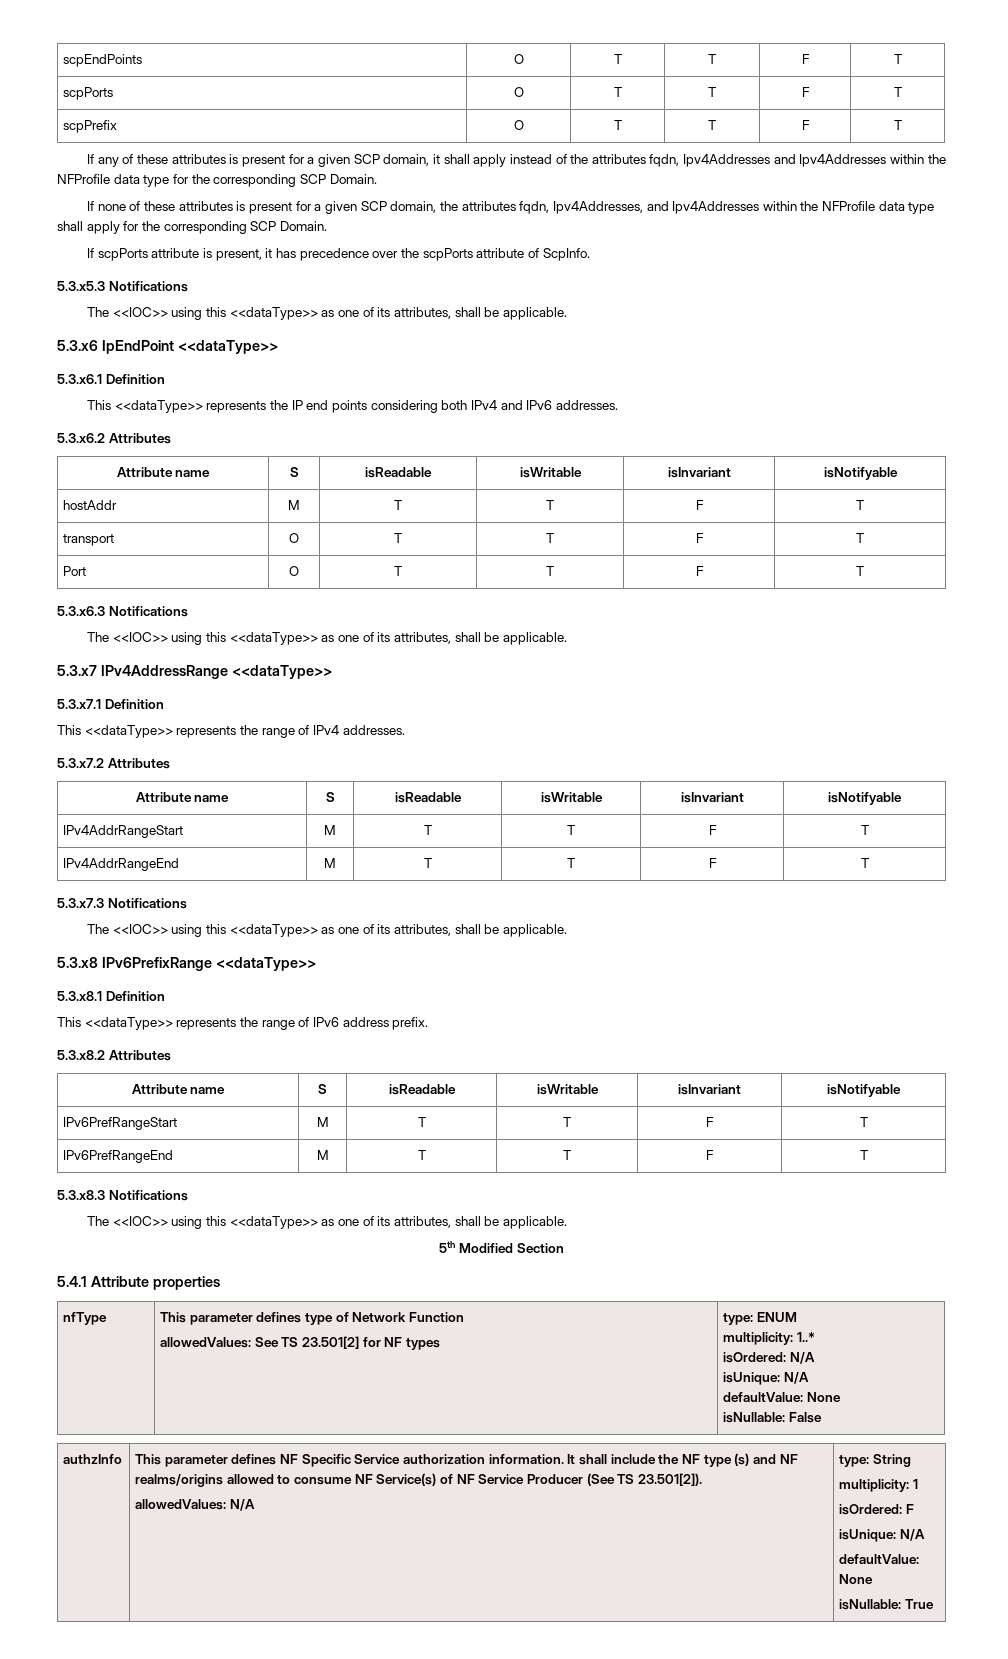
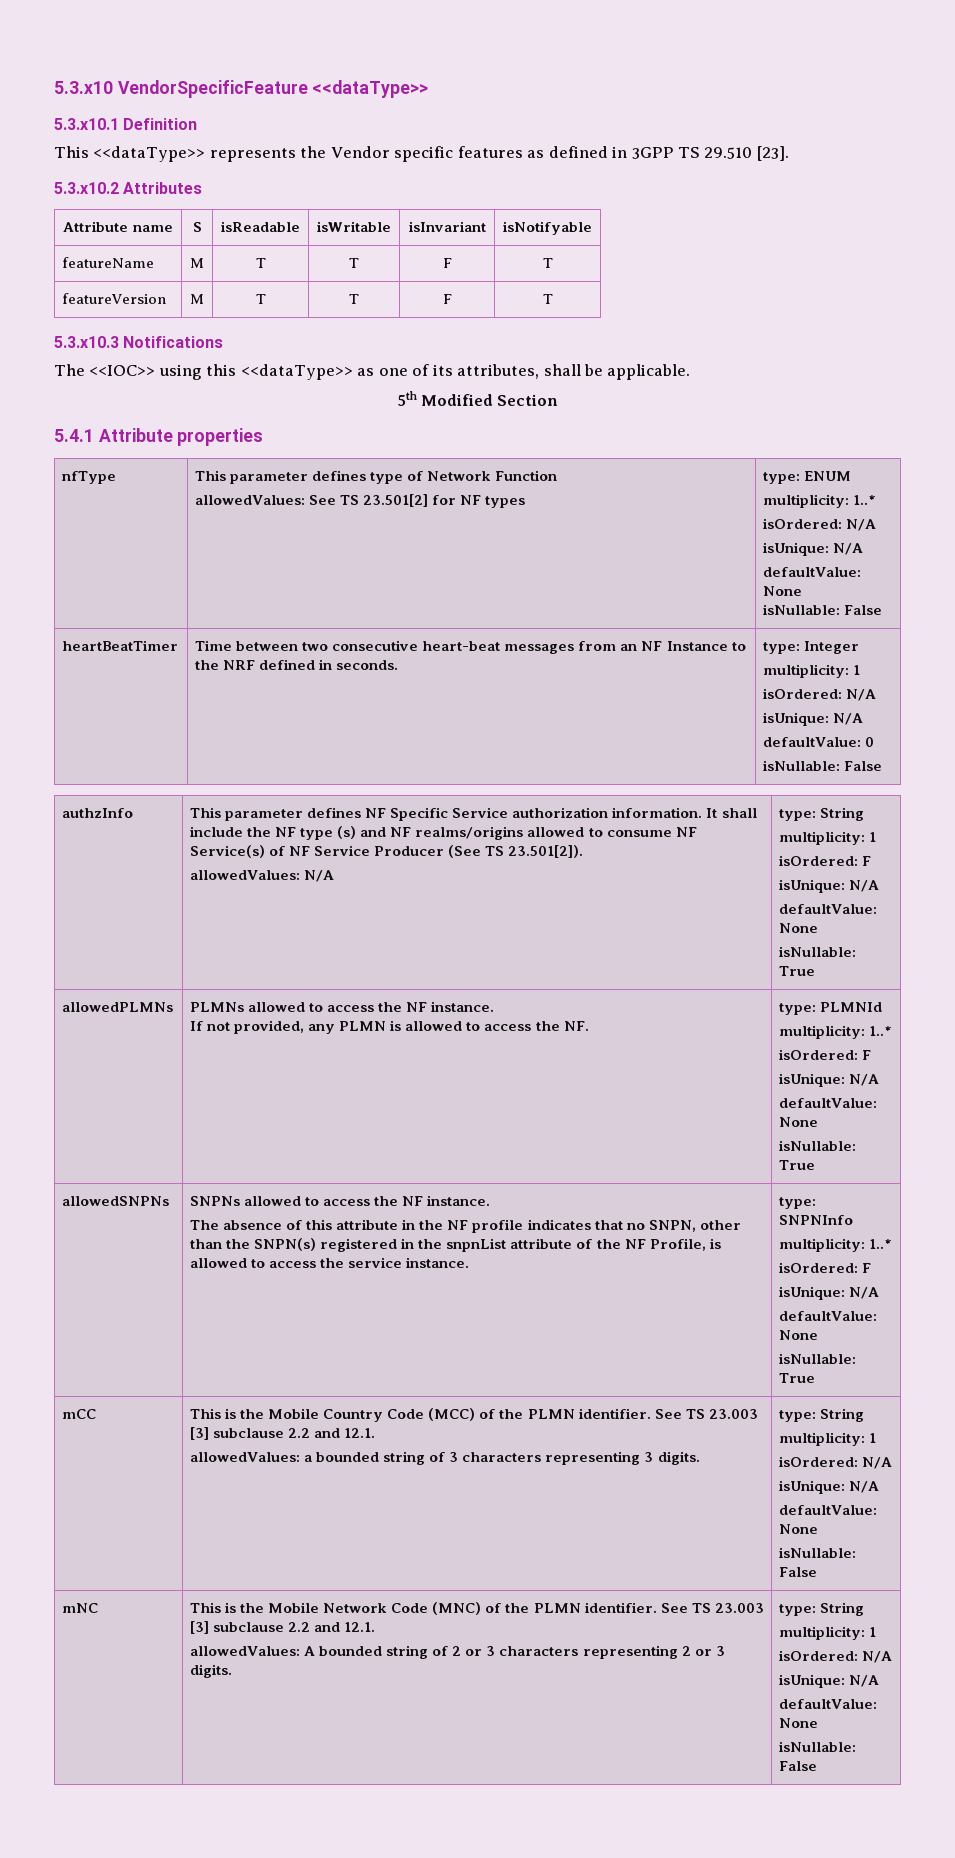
[63,54,143,67] [513,54,524,64] [613,54,622,64] [708,54,716,64] [801,54,810,64] [893,54,902,64] [63,87,114,100] [513,87,524,97] [613,87,622,97] [708,87,716,97] [801,87,810,97] [893,87,902,97] [63,120,118,133] [513,120,524,130] [613,120,622,130] [708,120,716,130] [801,120,810,130] [893,120,902,130] [87,154,946,167] [57,174,377,187] [87,201,935,214] [57,221,327,234] [87,248,590,261] [57,281,188,292] [87,307,567,320] [57,340,278,354] [57,374,165,384] [87,400,618,413] [57,433,171,444] [116,467,211,477] [289,467,299,477] [365,467,432,478] [519,467,582,478] [667,467,731,478] [823,467,898,480] [63,500,118,510] [288,500,300,510] [394,500,402,510] [546,500,554,510] [695,500,704,510] [856,500,864,510] [63,534,115,546] [289,533,299,543] [394,533,402,543] [546,533,554,543] [695,533,704,543] [856,533,864,543] [63,566,87,576] [289,566,299,576] [394,566,402,576] [546,566,554,576] [695,566,704,576] [856,566,864,576] [57,606,188,617] [87,632,567,645] [57,665,332,679] [57,699,164,709] [57,725,405,738] [57,758,170,769] [135,792,230,802] [325,792,335,802] [394,792,462,803] [540,792,603,803] [680,792,744,803] [828,792,902,805] [63,825,184,838] [324,825,336,835] [423,825,432,835] [567,825,575,835] [708,825,717,835] [860,825,869,835] [63,858,180,871] [324,858,336,868] [423,858,432,868] [567,858,575,868] [708,858,717,868] [860,858,869,868] [57,898,187,909] [87,924,567,937] [57,957,316,971] [57,991,165,1001] [57,1017,429,1030] [57,1050,171,1061] [131,1084,226,1094] [318,1084,327,1094] [388,1084,456,1095] [536,1084,599,1095] [678,1084,741,1095] [827,1084,901,1097] [63,1117,178,1130] [316,1117,329,1127] [417,1117,426,1127] [563,1117,571,1127] [706,1117,714,1127] [859,1117,868,1127] [63,1150,174,1163] [316,1150,329,1160] [417,1150,426,1160] [563,1150,571,1160] [706,1150,714,1160] [859,1150,868,1160] [57,1190,105,1200] scpEndPoints | O | T | T | F | T // scpPorts | O | T | T | F | T // scpPrefix | O | T | T | F | T // If any of these attributes is present for a given SCP domain, it shall apply instead of the attributes fqdn, Ipv4Addresses and Ipv4Addresses within the NFProfile data type for the corresponding SCP Domain. // If none of these attributes is present for a given SCP domain, the attributes fqdn, Ipv4Addresses, and Ipv4Addresses within the NFProfile data type shall apply for the corresponding SCP Domain. // If scpPorts attribute is present, it has precedence over the scpPorts attribute of ScpInfo. // 5.3.x5.3 Notifications // The <<IOC>> using this <<dataType>> as one of its attributes, shall be applicable. // 5.3.x6 IpEndPoint <<dataType>> // 5.3.x6.1 Definition // This <<dataType>> represents the IP end points considering both IPv4 and IPv6 addresses. // 5.3.x6.2 Attributes // Attribute name | S | isReadable | isWritable | isInvariant | isNotifyable // hostAddr | M | T | T | F | T // transport | O | T | T | F | T // Port | O | T | T | F | T // 5.3.x6.3 Notifications // The <<IOC>> using this <<dataType>> as one of its attributes, shall be applicable. // 5.3.x7 IPv4AddressRange <<dataType>> // 5.3.x7.1 Definition // This <<dataType>> represents the range of IPv4 addresses. // 5.3.x7.2 Attributes // Attribute name | S | isReadable | isWritable | isInvariant | isNotifyable // IPv4AddrRangeStart | M | T | T | F | T // IPv4AddrRangeEnd | M | T | T | F | T // 5.3.x7.3 Notifications // The <<IOC>> using this <<dataType>> as one of its attributes, shall be applicable. // 5.3.x8 IPv6PrefixRange <<dataType>> // 5.3.x8.1 Definition // This <<dataType>> represents the range of IPv6 address prefix. // 5.3.x8.2 Attributes // Attribute name | S | isReadable | isWritable | isInvariant | isNotifyable // IPv6PrefRangeStart | M | T | T | F | T // IPv6PrefRangeEnd | M | T | T | F | T // 5.3.x8.3 -> [54,80,429,98] [54,118,198,130] [54,146,789,162] [54,182,203,194] [63,221,173,232] [192,222,202,232] [221,221,300,232] [317,221,391,232] [408,221,486,232] [503,221,592,235] [62,257,155,268] [190,258,204,268] [255,258,266,268] [349,258,359,268] [442,258,452,268] [542,258,553,268] [62,293,167,304] [190,294,204,304] [255,294,266,304] [349,294,359,304] [442,294,452,304] [542,294,553,304] [54,336,119,348] 5.3.x10 VendorSpecificFeature <<dataType>> // 5.3.x10.1 Definition // This <<dataType>> represents the Vendor specific features as defined in 3GPP TS 29.510 [23]. // 5.3.x10.2 Attributes // Attribute name | S | isReadable | isWritable | isInvariant | isNotifyable // featureName | M | T | T | F | T // featureVersion | M | T | T | F | T // 5.3.x10.3
(822, 1417) none -> [62,640,179,651] [195,640,746,654] [195,659,399,670] [763,641,860,654] [763,664,861,678] [763,688,877,701] [763,712,864,726] [763,737,875,747] [763,760,883,771] // heartBeatTimer | Time between two consecutive heart-beat messages from an NF Instance to the NRF defined in seconds. | type: Integer // multiplicity: 1 // isOrdered: N/A // isUnique: N/A // defaultValue: 0 // isNullable: False
(934, 1604) none -> [62,1002,174,1012] [190,1001,495,1012] [190,1020,589,1034] [779,1002,883,1015] [779,1025,893,1039] [779,1049,872,1060] [779,1073,880,1087] [779,1098,878,1108] [779,1117,819,1127] [779,1140,857,1151] [779,1160,816,1170] [62,1196,170,1206] [190,1195,491,1206] [190,1219,741,1233] [190,1238,721,1252] [190,1257,470,1268] [779,1197,817,1209] [779,1215,854,1225] [779,1238,893,1252] [779,1262,872,1273] [779,1286,880,1300] [779,1311,878,1321] [779,1330,819,1340] [779,1353,857,1364] [779,1373,816,1383] [62,1409,97,1419] [190,1408,758,1422] [190,1427,376,1440] [190,1451,700,1465] [779,1408,865,1422] [779,1432,877,1446] [779,1456,893,1469] [779,1480,880,1494] [779,1505,878,1515] [779,1524,819,1534] [779,1547,857,1558] [779,1567,818,1577] [62,1603,99,1613] [190,1602,764,1615] [190,1621,376,1634] [190,1645,725,1659] [190,1664,233,1678] [779,1602,865,1616] [779,1626,877,1640] [779,1650,893,1663] [779,1674,880,1688] [779,1699,878,1709] [779,1718,819,1728] [779,1741,857,1752] [779,1761,818,1771] // allowedPLMNs | PLMNs allowed to access the NF instance. // If not provided, any PLMN is allowed to access the NF. | type: PLMNId // multiplicity: 1..* // isOrdered: F // isUnique: N/A // defaultValue: None // isNullable: True // allowedSNPNs | SNPNs allowed to access the NF instance. // The absence of this attribute in the NF profile indicates that no SNPN, other than the SNPN(s) registered in the snpnList attribute of the NF Profile, is allowed to access the service instance. | type: SNPNInfo // multiplicity: 1..* // isOrdered: F // isUnique: N/A // defaultValue: None // isNullable: True // mCC | This is the Mobile Country Code (MCC) of the PLMN identifier. See TS 23.003 [3] subclause 2.2 and 12.1. // allowedValues: a bounded string of 3 characters representing 3 digits. | type: String // multiplicity: 1 // isOrdered: N/A // isUnique: N/A // defaultValue: None // isNullable: False // mNC | This is the Mobile Network Code (MNC) of the PLMN identifier. See TS 23.003 [3] subclause 2.2 and 12.1. // allowedValues: A bounded string of 2 or 3 characters representing 2 or 3 digits. | type: String // multiplicity: 1 // isOrdered: N/A // isUnique: N/A // defaultValue: None // isNullable: False

